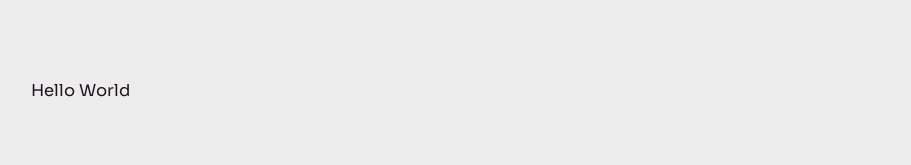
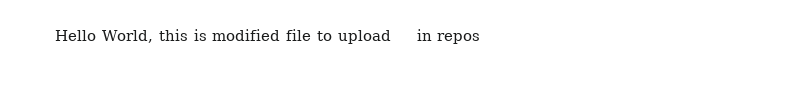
[79,83,131,97] World -> [101,29,480,44] World, this is modified file to upload in repos

